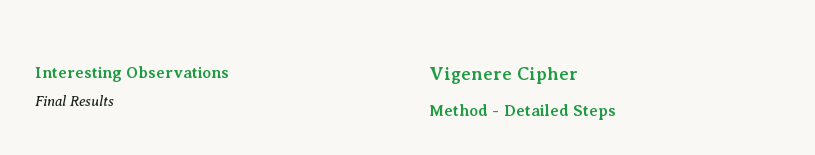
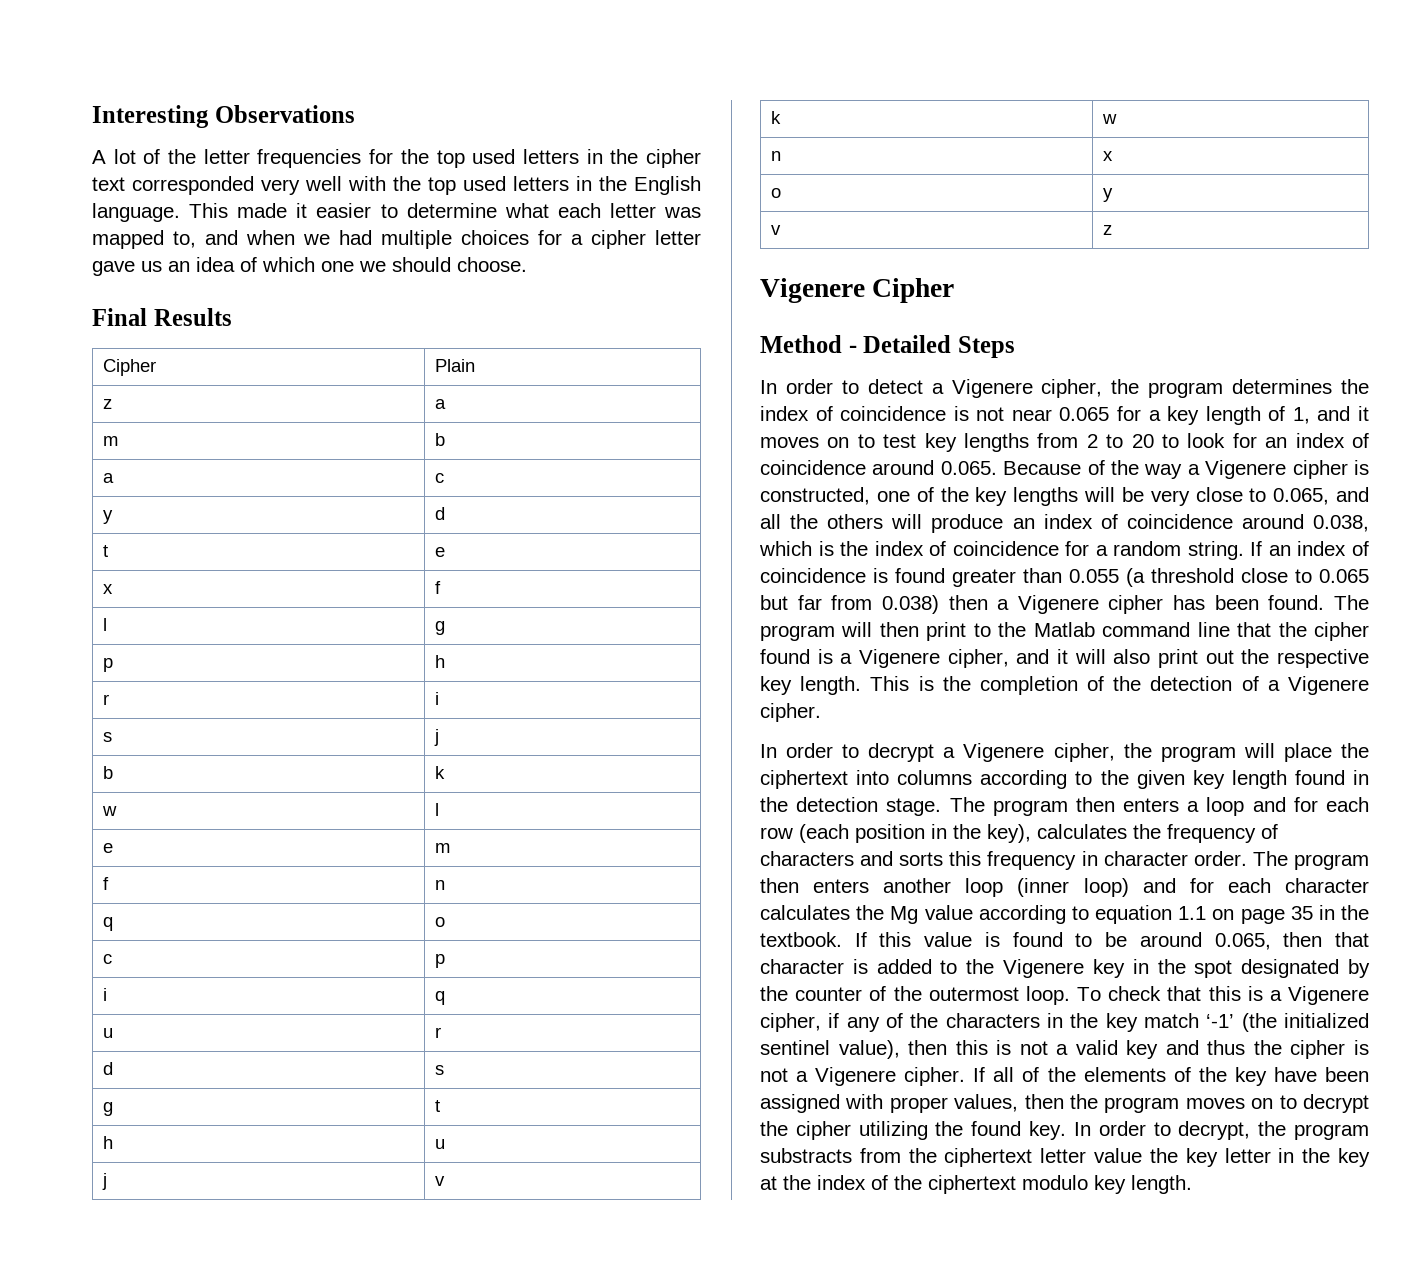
[35,95,114,106] Final Results -> [92,149,701,168] [92,176,701,195] [92,203,702,222] [92,230,701,249] [92,257,527,276] [92,308,232,326] [103,359,157,376] [435,359,476,372] [103,399,113,409] [435,399,447,409] [103,436,119,446] [435,433,446,446] [103,473,115,483] [435,473,445,483] [103,510,114,524] [435,507,446,520] [103,545,109,557] [435,547,446,557] [103,584,114,594] [435,581,442,594] [103,618,108,631] [435,621,446,635] [103,658,114,672] [435,655,446,668] [103,694,110,705] [435,692,440,705] [103,732,113,742] [434,729,440,746] [103,766,114,779] [435,766,446,779] [102,806,118,816] [435,803,440,816] [103,843,114,853] [435,843,451,853] [103,877,110,890] [435,880,446,890] [103,917,114,931] [435,917,446,927] [103,954,113,964] [435,954,446,968] [103,988,108,1001] [435,991,446,1005] [103,1028,114,1038] [435,1027,442,1038] [103,1062,114,1075] [435,1065,445,1075] [103,1102,114,1116] [435,1100,441,1112] [103,1136,114,1149] [435,1139,446,1149] [102,1173,108,1190] [435,1176,446,1186] [771,111,782,124] [1102,114,1118,124] [771,151,782,161] [1103,151,1114,161] [771,188,782,198] [1103,188,1114,202] [771,225,782,235] [1103,225,1113,235] A lot of the letter frequencies for the top used letters in the cipher text corresponded very well with the top used letters in the English language. This made it easier to determine what each letter was mapped to, and when we had multiple choices for a cipher letter gave us an idea of which one we should choose. // Final Results // Cipher | Plain // z | a // m | b // a | c // y | d // t | e // x | f // l | g // p | h // r | i // s | j // b | k // w | l // e | m // f | n // q | o // c | p // i | q // u | r // d | s // g | t // h | u // j | v // k | w // n | x // o | y // v | z
(616, 112) none -> [760,379,1369,398] [760,406,1369,425] [760,433,1369,452] [760,460,1369,479] [760,487,1369,506] [760,514,1369,533] [759,541,1369,560] [760,568,1369,587] [760,595,1369,614] [760,622,1369,641] [760,649,1369,668] [760,676,1369,695] [760,703,821,722] [760,743,1369,762] [760,770,1369,789] [760,797,1369,816] [760,824,1278,843] [760,851,1369,870] [760,878,1369,897] [760,905,1369,924] [760,932,1369,950] [760,959,1370,978] [760,986,1369,1005] [760,1013,1369,1032] [760,1040,1369,1059] [760,1067,1369,1086] [760,1094,1369,1113] [760,1121,1369,1140] [760,1148,1370,1167] [760,1175,1192,1194] // In order to detect a Vigenere cipher, the program determines the index of coincidence is not near 0.065 for a key length of 1, and it moves on to test key lengths from 2 to 20 to look for an index of coincidence around 0.065. Because of the way a Vigenere cipher is constructed, one of the key lengths will be very close to 0.065, and all the others will produce an index of coincidence around 0.038, which is the index of coincidence for a random string. If an index of coincidence is found greater than 0.055 (a threshold close to 0.065 but far from 0.038) then a Vigenere cipher has been found. The program will then print to the Matlab command line that the cipher found is a Vigenere cipher, and it will also print out the respective key length. This is the completion of the detection of a Vigenere cipher. // In order to decrypt a Vigenere cipher, the program will place the ciphertext into columns according to the given key length found in the detection stage. The program then enters a loop and for each row (each position in the key), calculates the frequency of characters and sorts this frequency in character order. The program then enters another loop (inner loop) and for each character calculates the Mg value according to equation 1.1 on page 35 in the textbook. If this value is found to be around 0.065, then that character is added to the Vigenere key in the spot designated by the counter of the outermost loop. To check that this is a Vigenere cipher, if any of the characters in the key match ‘-1’ (the initialized sentinel value), then this is not a valid key and thus the cipher is not a Vigenere cipher. If all of the elements of the key have been assigned with proper values, then the program moves on to decrypt the cipher utilizing the found key. In order to decrypt, the program substracts from the ciphertext letter value the key letter in the key at the index of the ciphertext modulo key length.

